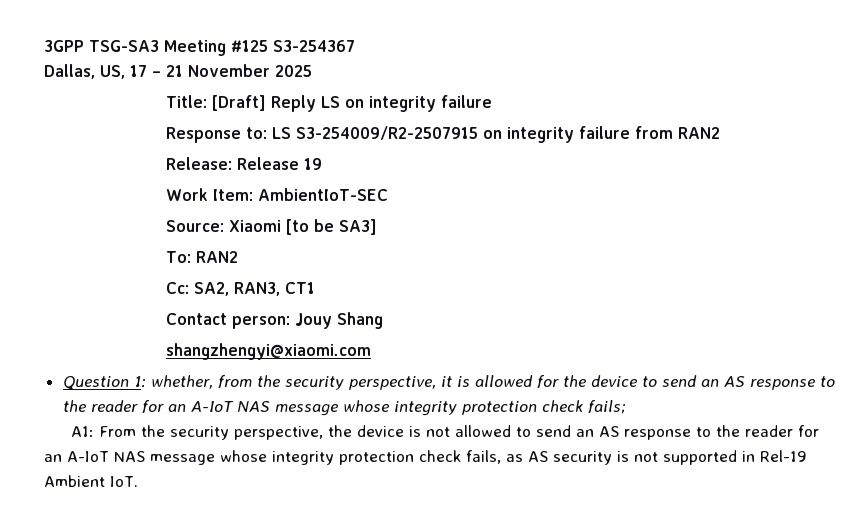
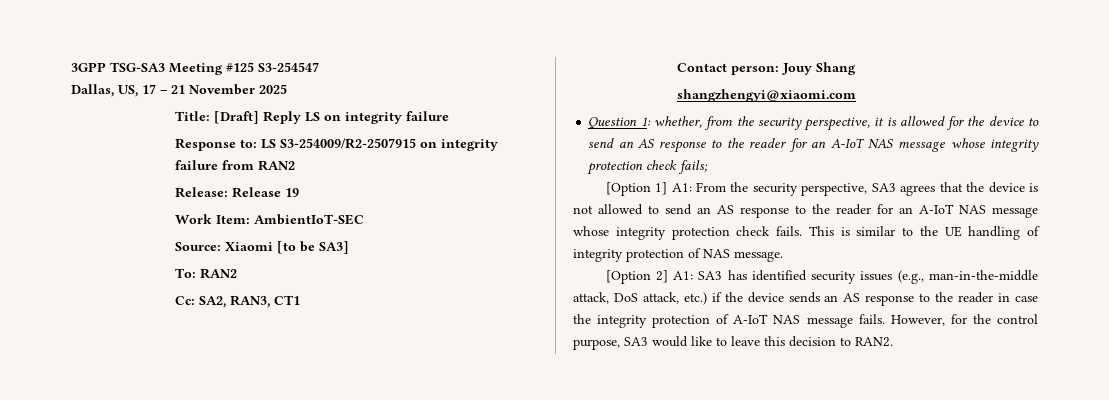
[273,40,355,52] S3-254367 -> [258,62,319,72] S3-254547
(626, 407) none -> [605,182,668,196] [Option 1]
(324, 433) none -> [871,182,963,196] SA3 agrees that
[466,450,807,465] [44,475,138,487] fails, as AS security is not supported in Rel-19 Ambient IoT. -> [776,226,1040,240] [573,248,783,262] [605,270,1038,284] [573,292,1038,306] [573,314,1038,328] [573,336,893,350] fails. This is similar to the UE handling of integrity protection of NAS message. // [Option 2] A1: SA3 has identified security issues (e.g., man-in-the-middle attack, DoS attack, etc.) if the device sends an AS response to the reader in case the integrity protection of A-IoT NAS message fails. However, for the control purpose, SA3 would like to leave this decision to RAN2.

